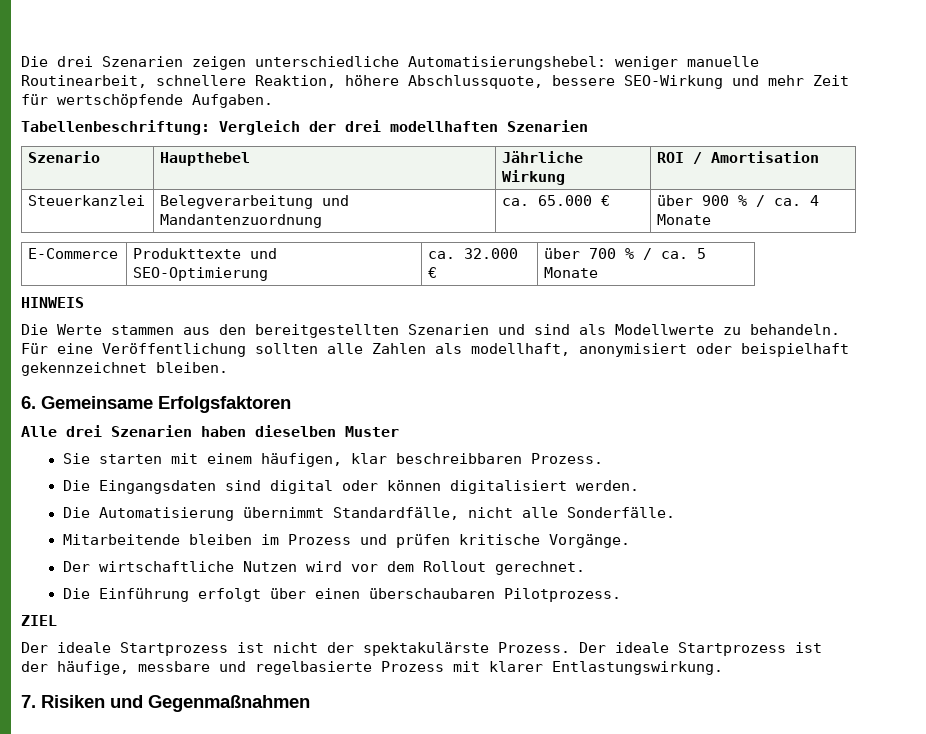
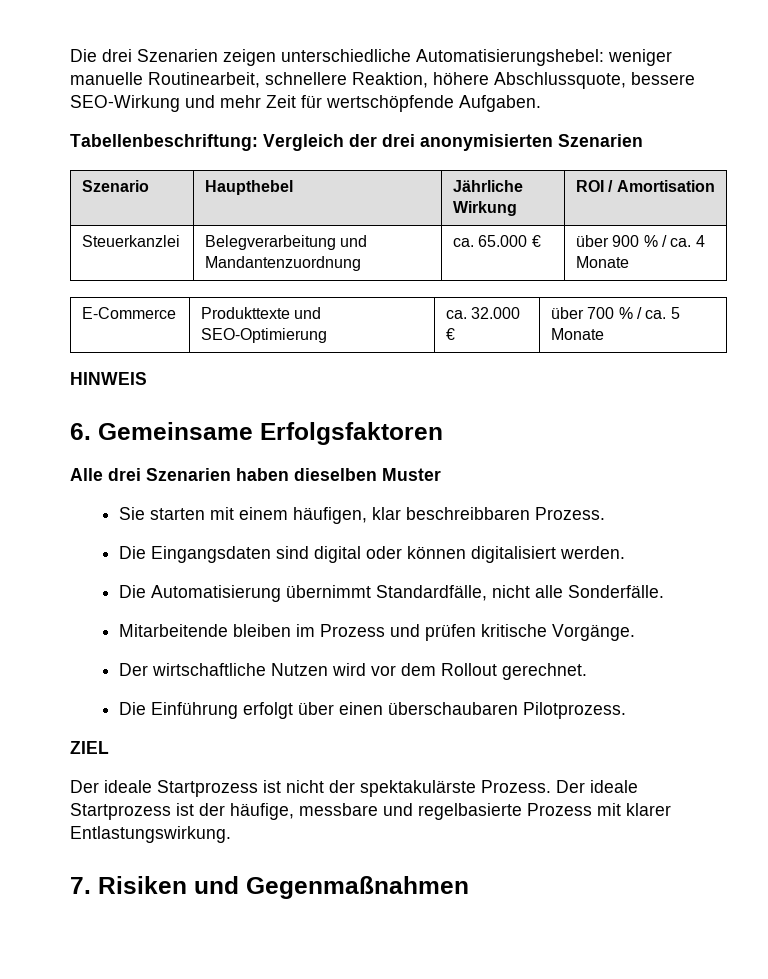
[390,121,498,132] modellhaften -> [420,134,553,151] anonymisierten
[21,324,840,338] [21,343,849,357] [21,362,228,376] // Die Werte stammen aus den bereitgestellten Szenarien und sind als Modellwerte zu behandeln. Für eine Veröffentlichung sollten alle Zahlen als modellhaft, anonymisiert oder beispielhaft gekennzeichnet bleiben. -> (147, 378) none

